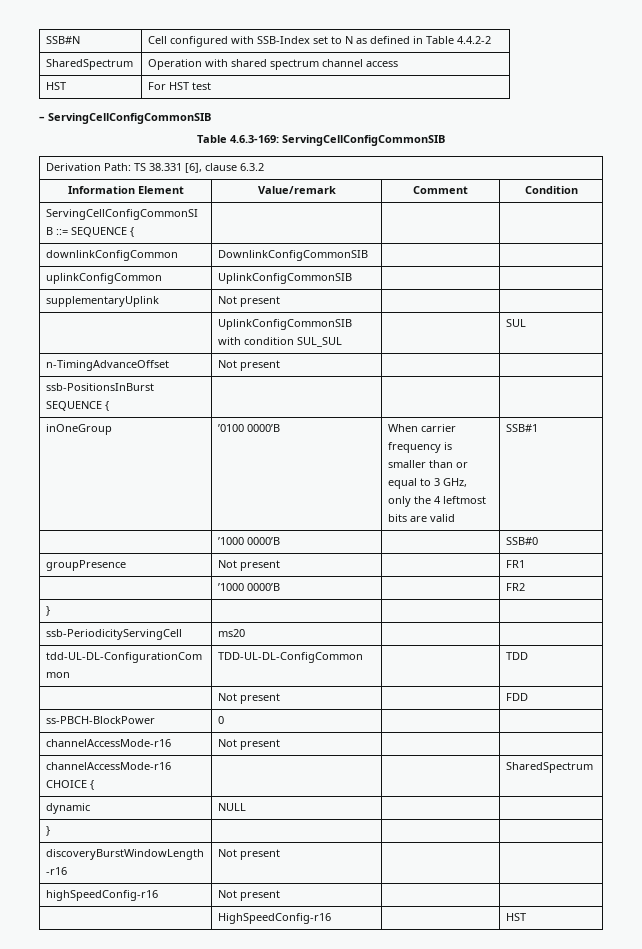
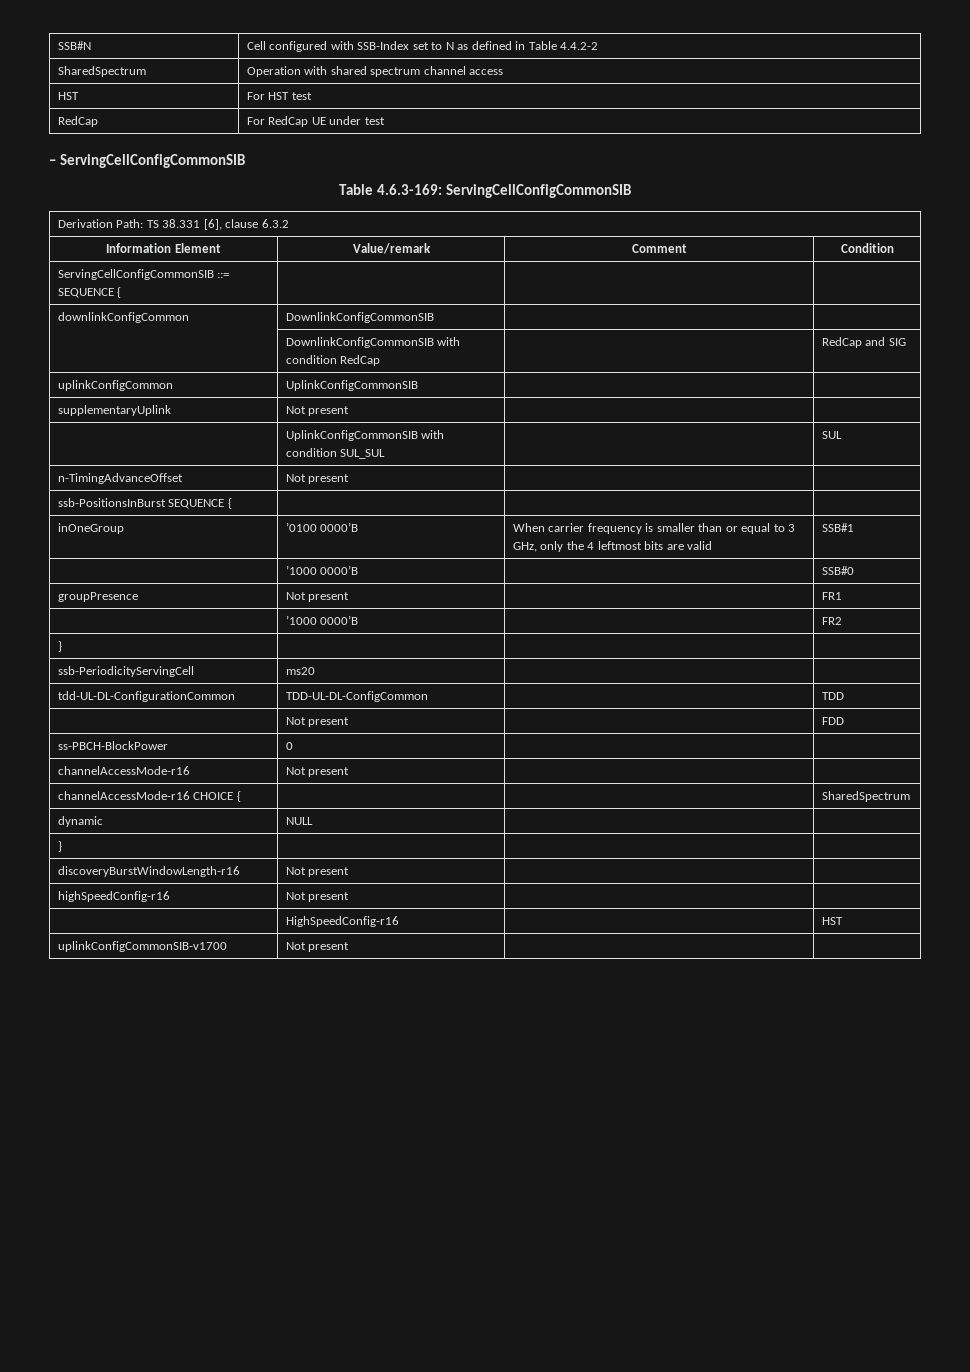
(212, 86) none -> [57,116,98,127] [246,116,385,127] // RedCap | For RedCap UE under test
(369, 255) none -> [285,337,461,348] [285,355,381,366] [821,337,906,348] // | DownlinkConfigCommonSIB with condition RedCap | | RedCap and SIG
(527, 917) none -> [57,941,227,952] [285,942,350,952] // uplinkConfigCommonSIB-v1700 | Not present | |

